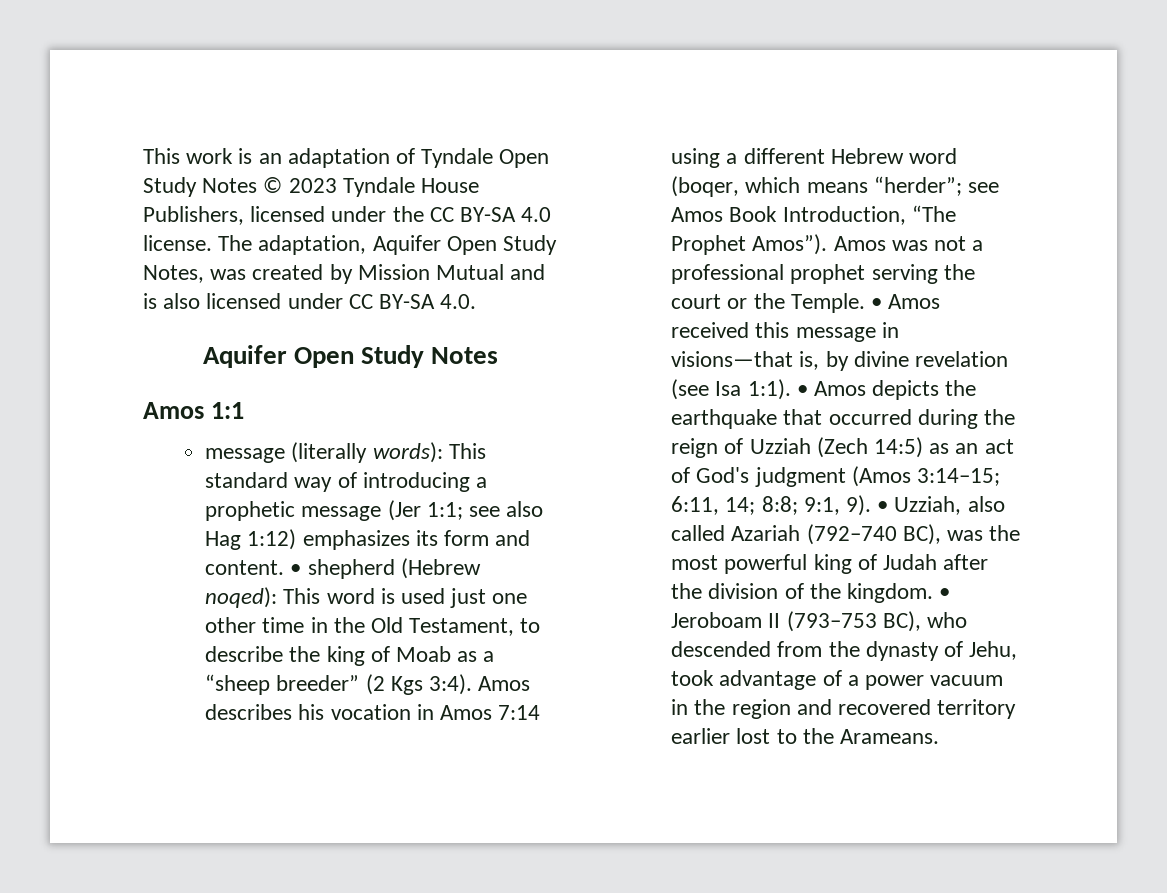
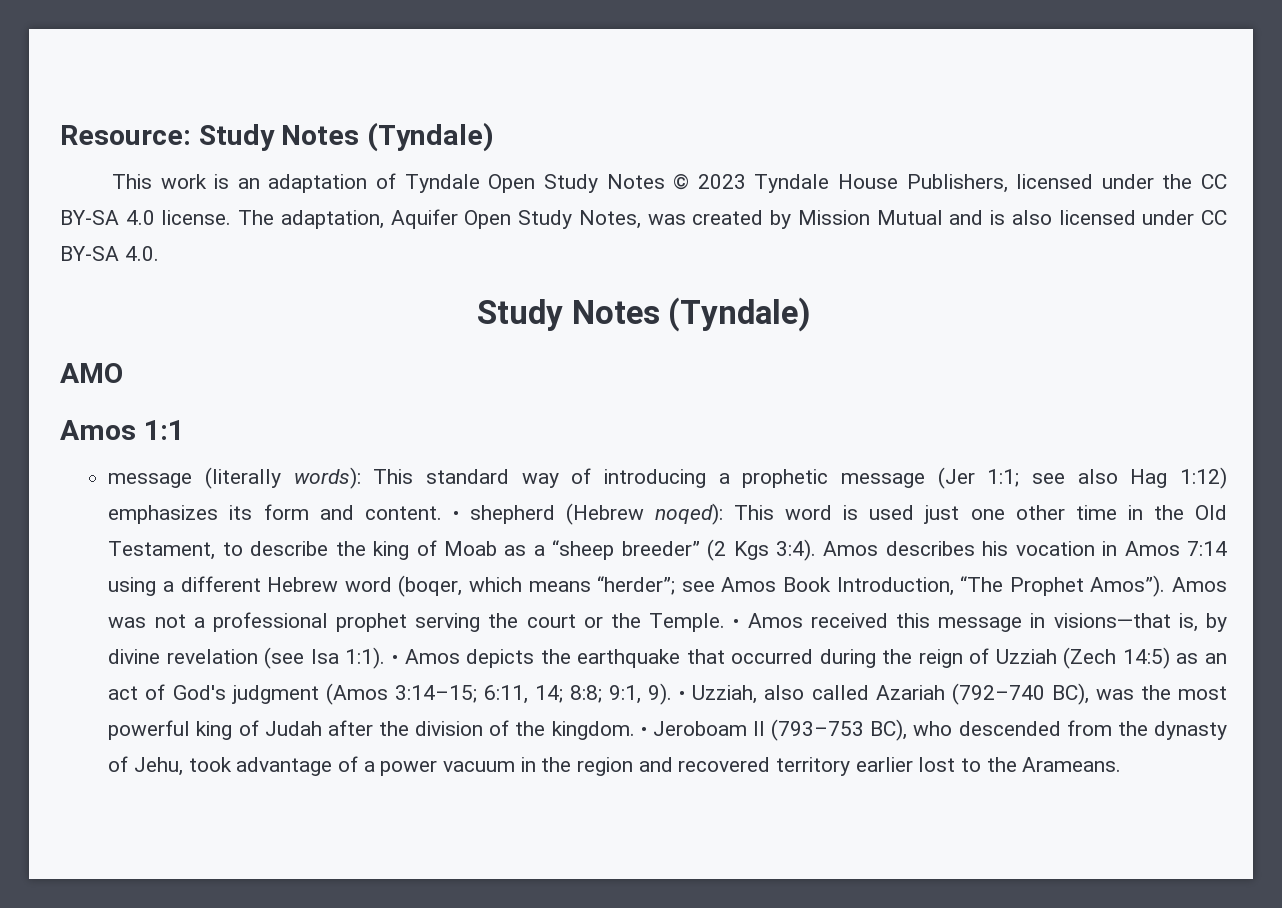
(143, 156) none -> [60,122,495,152] Resource: Study Notes (Tyndale) //
[202,345,499,368] Aquifer Open Study Notes -> [476,297,811,332] [60,363,123,383] Study Notes (Tyndale) // AMO

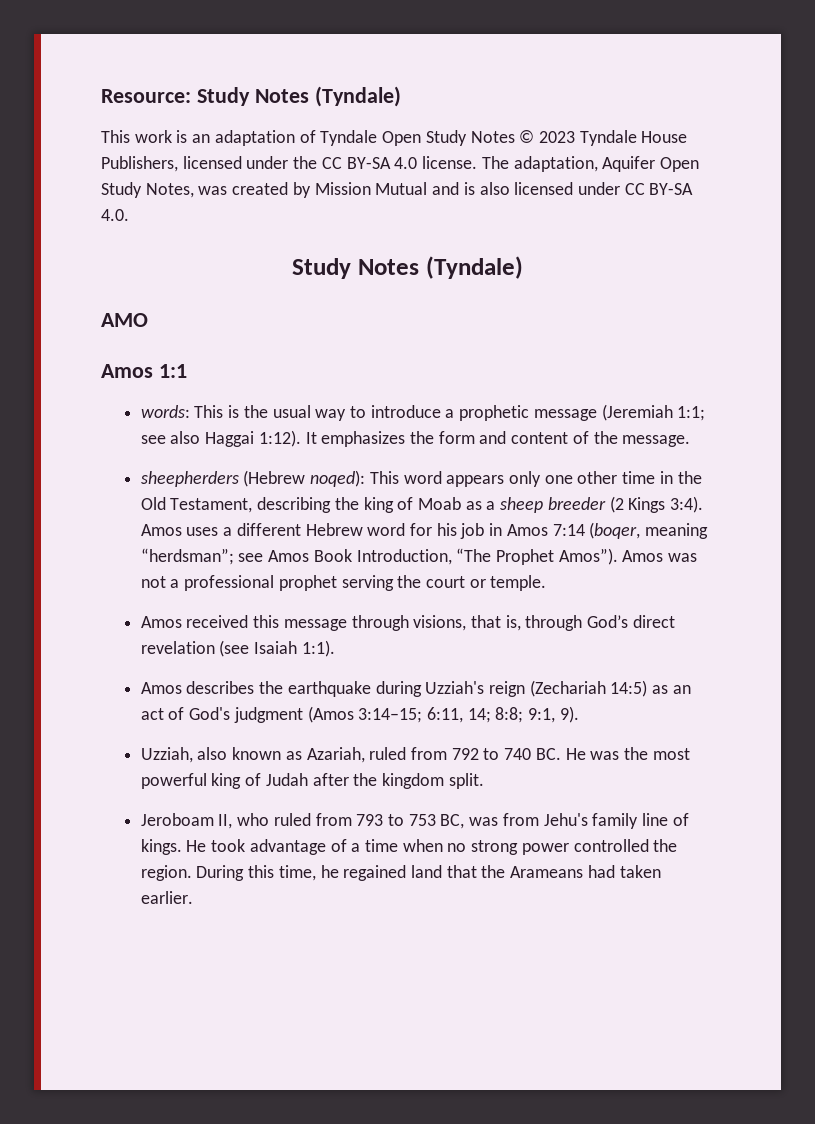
[108,467,706,489] message (literally words): This standard way of introducing -> [140,405,441,421] words: This is the usual way to introduce
[937,467,975,489] (Jer -> [601,404,673,421] (Jeremiah
[1130,467,1227,489] [108,504,555,524] Hag 1:12) emphasizes its form and content. • shepherd -> [205,430,691,447] [140,471,239,487] Haggai 1:12). It emphasizes the form and content of the message. // sheepherders
[843,505,960,524] is used just -> [446,471,541,487] appears only
[222,541,329,556] to describe -> [257,497,332,513] describing
[552,539,1227,561] [108,575,676,597] “sheep breeder” (2 Kgs 3:4). Amos describes his vocation in Amos 7:14 using a different Hebrew word (boqer, which means “herder”; -> [500,496,704,513] [140,522,709,539] [140,548,234,565] sheep breeder (2 Kings 3:4). Amos uses a different Hebrew word for his job in Amos 7:14 (boqer, meaning “herdsman”;
[611,613,740,632] the Temple. • -> [490,575,547,591] temple. //
[1030,613,1228,632] [108,649,161,664] in visions—that is, by divine -> [351,615,675,631] through visions, that is, through God’s direct
[310,649,339,664] Isa -> [254,641,298,654] Isaiah
[391,647,1117,669] • Amos depicts the earthquake that occurred during the reign of Uzziah (Zech -> [140,680,606,697] // Amos describes the earthquake during Uzziah's reign (Zechariah
[679,691,686,700] • -> (579, 714) //
[811,683,1089,705] called Azariah (792–740 BC), -> [232,747,586,763] known as Azariah, ruled from 792 to 740 BC. He
[415,719,1228,741] [108,756,1122,776] division of the kingdom. • Jeroboam II (793–753 BC), who descended from the dynasty of Jehu, took advantage of a power vacuum in the region and recovered territory earlier lost to the Arameans. -> [381,773,484,789] [140,813,689,829] [140,839,678,855] [140,865,661,881] [140,891,193,904] kingdom split. // Jeroboam II, who ruled from 793 to 753 BC, was from Jehu's family line of kings. He took advantage of a time when no strong power controlled the region. During this time, he regained land that the Arameans had taken earlier.

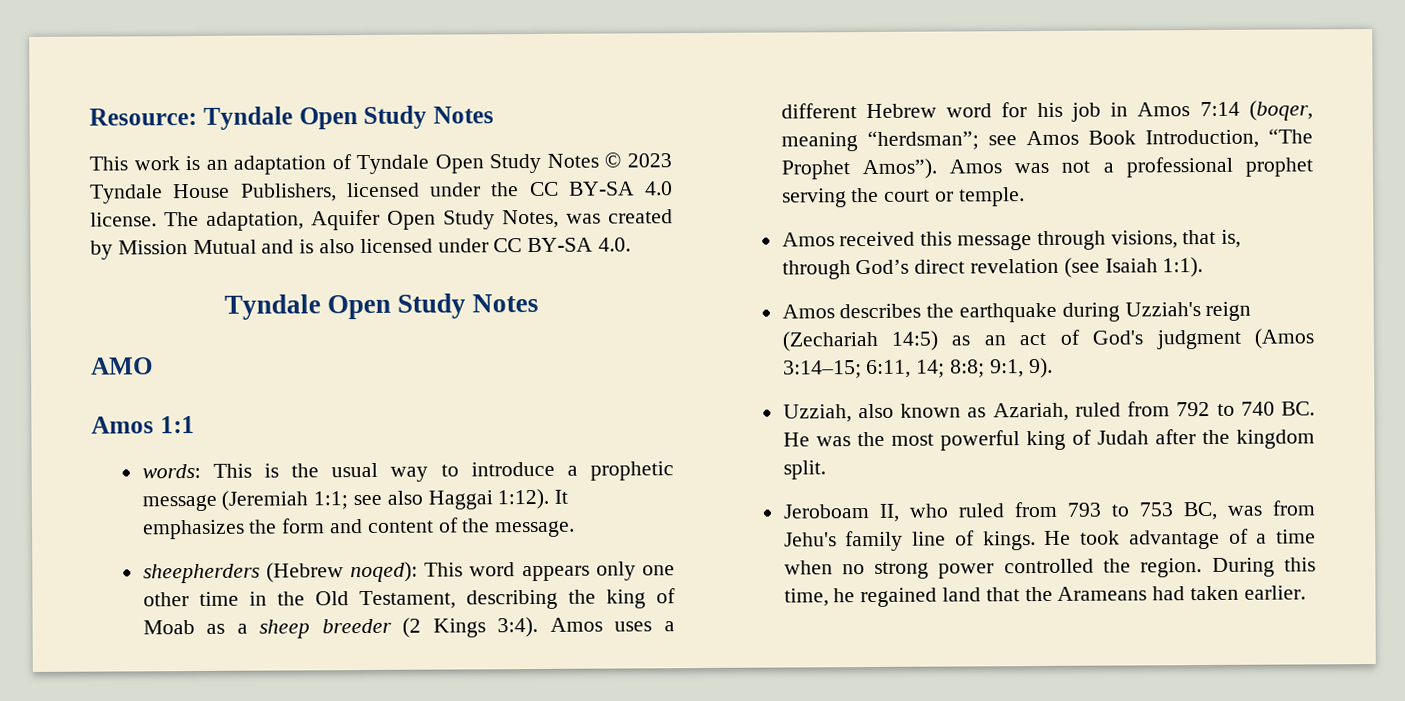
[196,86,401,107] Study Notes (Tyndale) -> [202,105,494,130] Tyndale Open Study Notes
[292,256,523,279] Study Notes (Tyndale) -> [223,293,540,320] Tyndale Open Study Notes

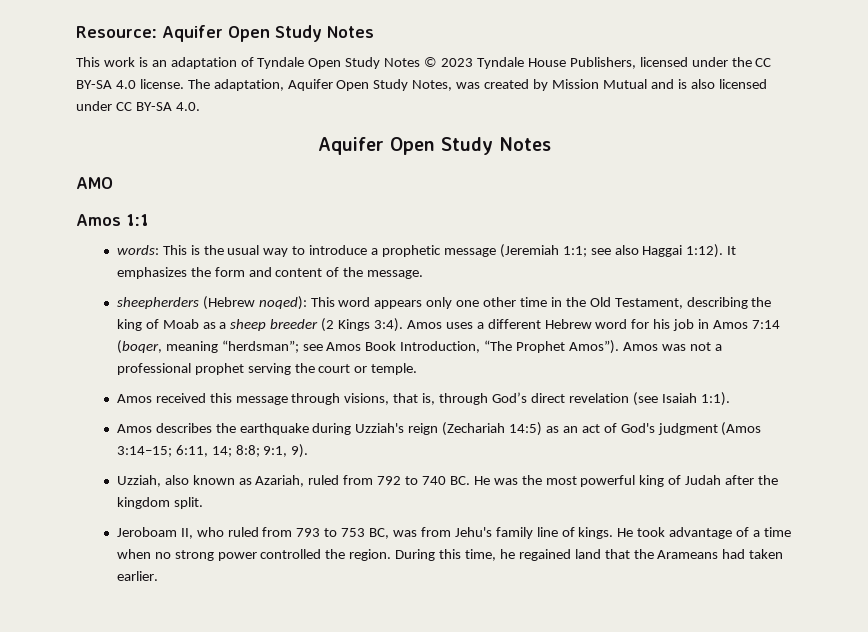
[202,106,293,130] Tyndale -> [162,25,223,42] Aquifer
[223,294,321,320] Tyndale -> [317,137,384,155] Aquifer

